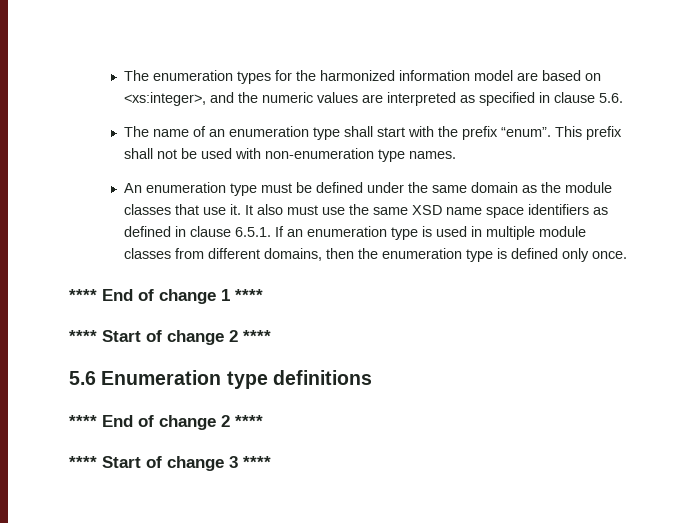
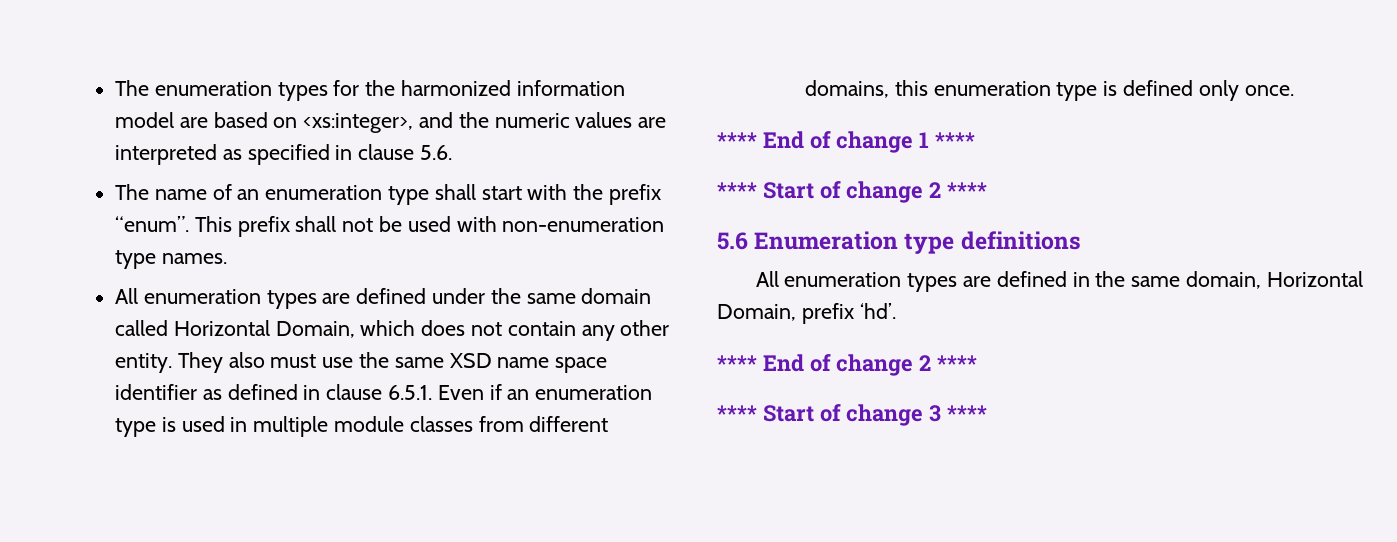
[124,182,313,196] An enumeration type must be -> [114,288,351,309] All enumeration types are
[522,182,613,193] [124,204,254,215] as the module classes that use it. It -> [114,320,670,341] [114,352,223,373] called Horizontal Domain, which does not contain any other entity. They
[528,204,590,215] identifiers -> [114,384,197,400] identifier
[275,226,285,237] If -> [437,384,502,400] Even if
[326,248,379,259] then the -> [894,80,928,96] this
(372, 377) none -> [755,271,1363,292] [717,303,896,324] // All enumeration types are defined in the same domain, Horizontal Domain, prefix ‘hd’.

